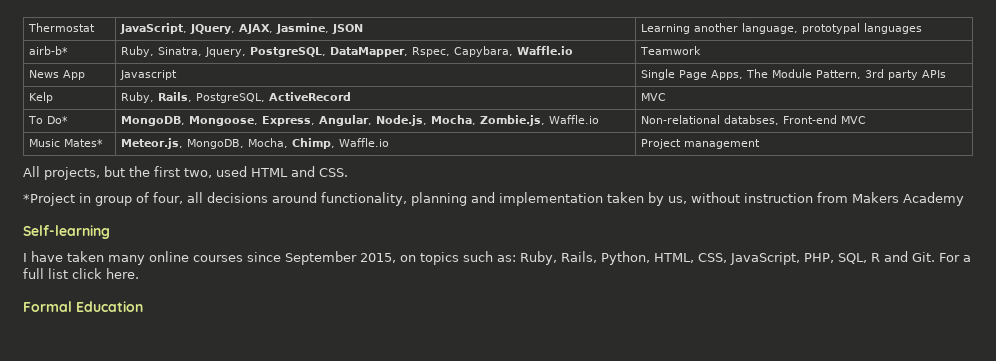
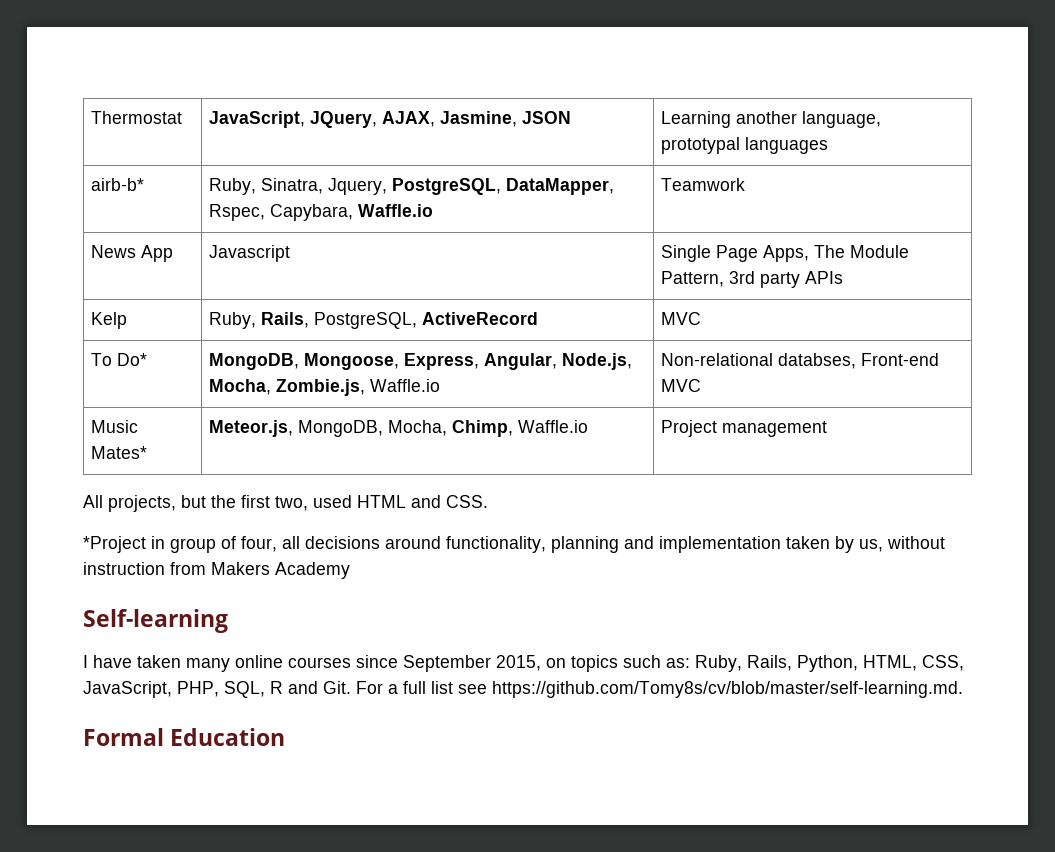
[72,268,139,279] click here. -> [458,681,963,698] see https://github.com/Tomy8s/cv/blob/master/self-learning.md.

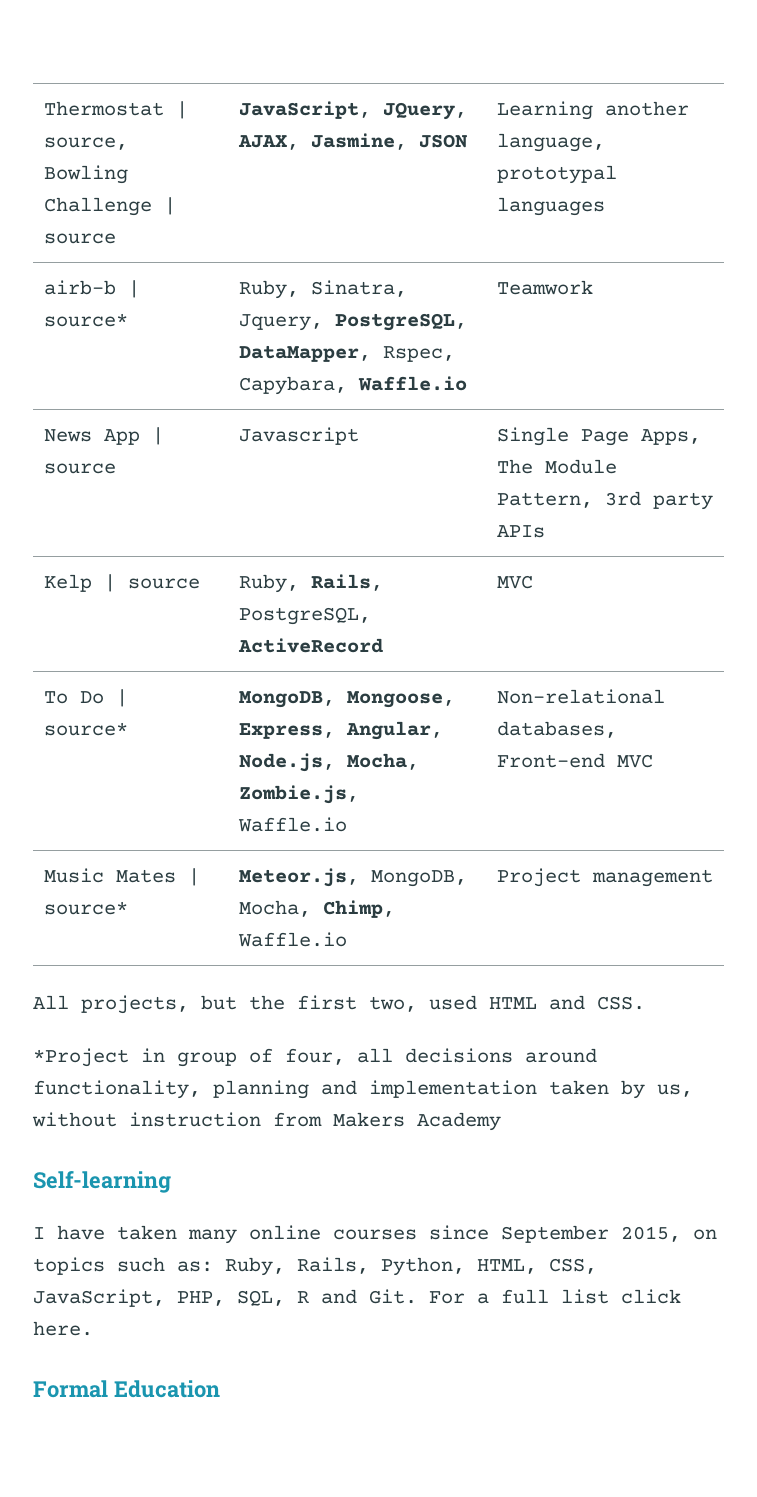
(183, 117) none -> [175,101,188,119] [43,137,128,150] [43,165,128,184] [43,197,176,216] [43,233,116,244] | source, Bowling Challenge | source
[91,178,145,191] airb-b* -> [43,280,140,298] [43,313,128,327] airb-b | source*
(174, 253) none -> [151,427,164,445] [43,463,116,474] | source
(128, 320) none -> [103,574,200,592] | source
[117,353,148,366] Do* -> [79,689,128,707] [43,722,128,736] Do | source*
[778,353,857,369] databses, -> [496,721,617,738] databases,
[91,446,148,459] Mates* -> [115,868,200,886] [43,901,128,915] Mates | source*
[458,681,963,698] see https://github.com/Tomy8s/cv/blob/master/self-learning.md. -> [621,1289,681,1304] [33,1321,93,1336] click here.

